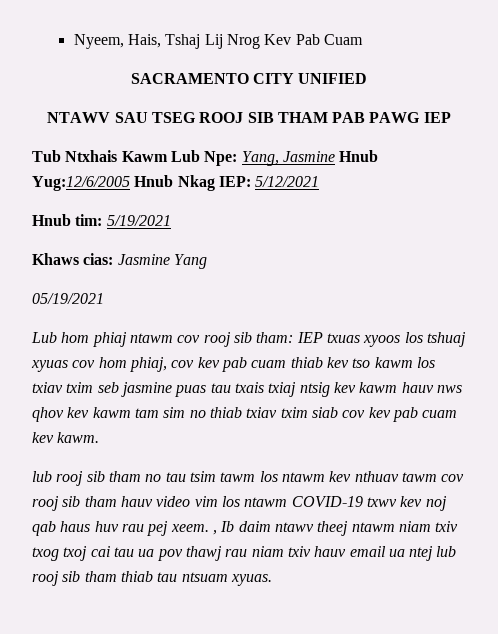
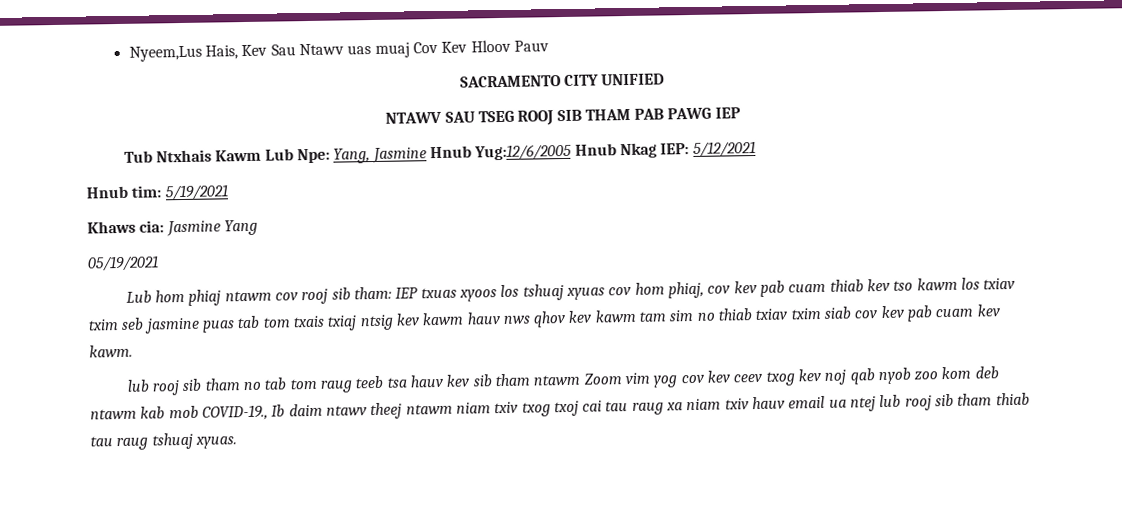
[73,34,363,49] Nyeem, Hais, Tshaj Lij Nrog Kev Pab Cuam -> [128,39,550,62] Nyeem,Lus Hais, Kev Sau Ntawv uas muaj Cov Kev Hloov Pauv
[83,253,114,265] cias: -> [139,220,165,233] cia:
[210,383,231,393] tau -> [237,315,291,329] tab tom
[165,471,465,482] [32,496,447,511] [32,521,217,536] tau tsim tawm los ntawm kev nthuav tawm cov rooj sib tham hauv video vim los ntawm COVID-19 txwv kev noj qab haus huv rau pej xeem. , -> [264,366,999,393] [90,404,268,421] tab tom raug teeb tsa hauv kev sib tham ntawm Zoom vim yog cov kev ceev txog kev noj qab nyob zoo kom deb ntawm kab mob COVID-19.,
[138,546,248,561] ua pov thawj rau -> [631,402,684,415] raug xa
[181,572,228,582] ntsuam -> [116,432,193,451] raug tshuaj

